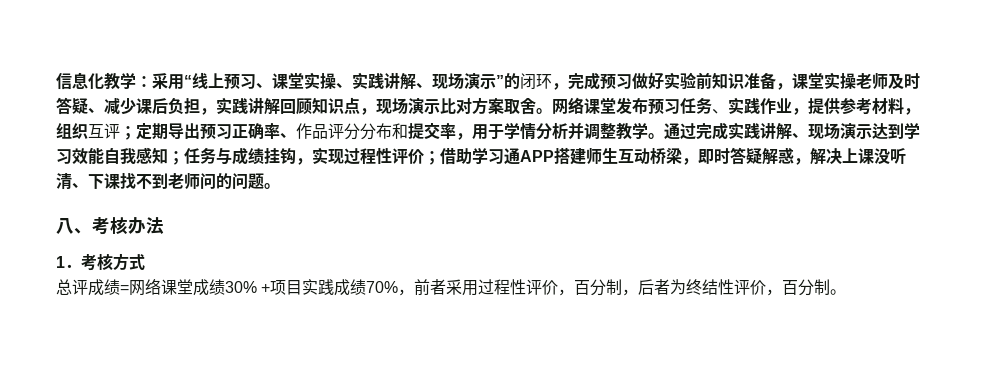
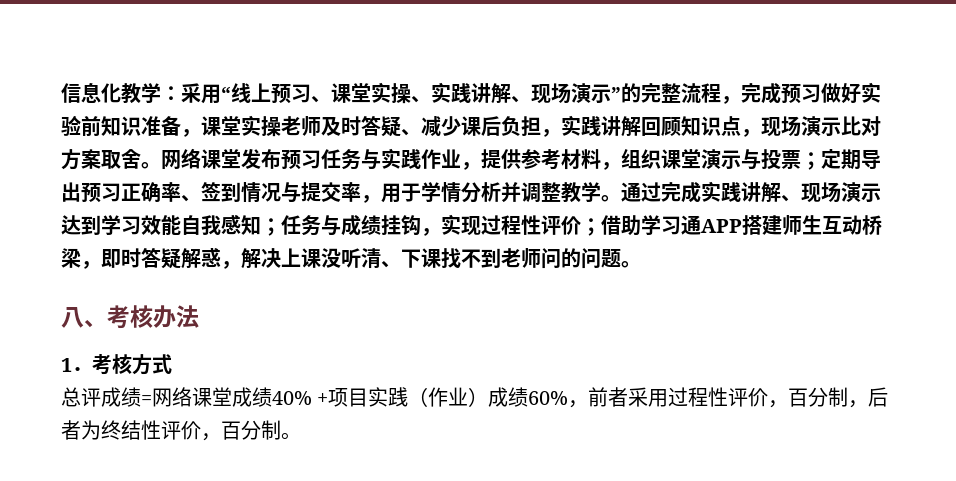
[520,73,552,90] 闭环 -> [641,83,721,104] 完整流程
[712,109,728,114] 、 -> [361,149,381,170] 与
[88,123,120,139] 互评 -> [661,149,801,170] 课堂演示与投票
[296,123,408,140] 作品评分分布和 -> [201,182,301,203] 签到情况与
[225,281,257,293] 30% -> [272,391,312,405] 40%
[334,279,399,296] 成绩70% -> [408,387,569,407] （作业）成绩60%

